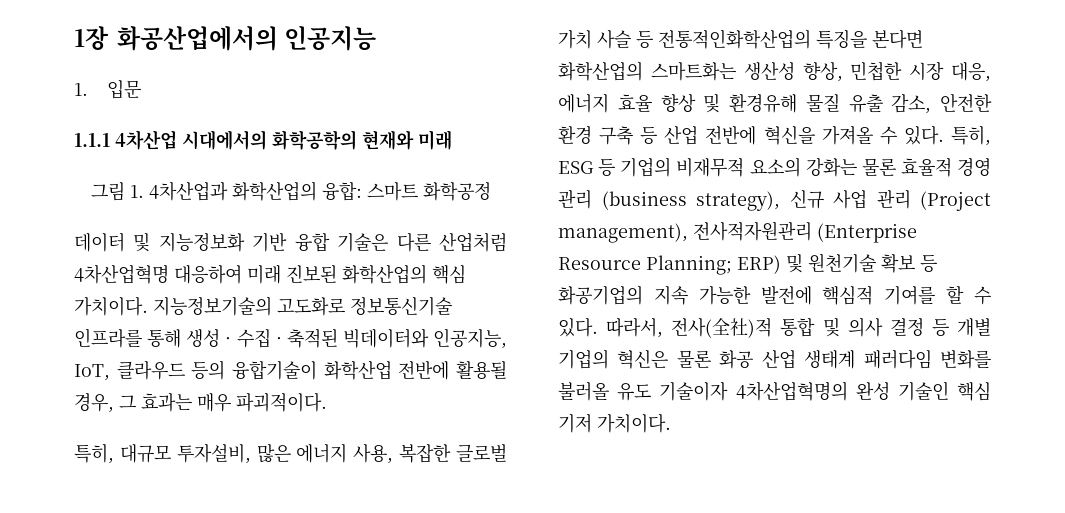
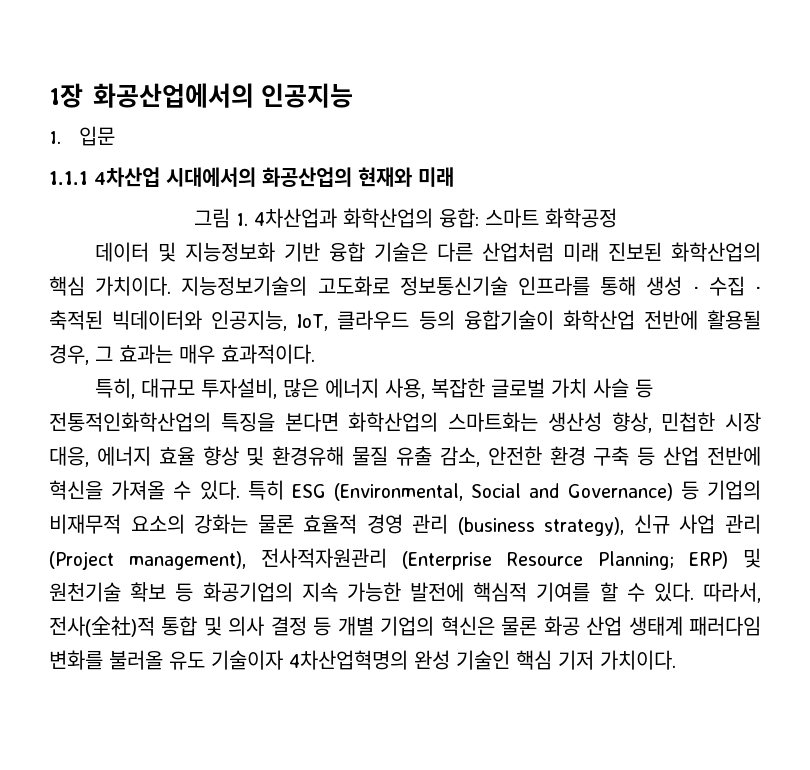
[272,130,357,150] 화학공학의 -> [262,167,352,187] 화공산업의
[74,264,242,284] 4차산업혁명 대응하여 -> (554, 252) none
[236,392,327,412] 파괴적이다. -> [221,344,315,364] 효과적이다.
[950,125,991,146] [558,161,594,174] 특히, ESG -> [247,480,673,501] 특히 ESG (Environmental, Social and Governance)

